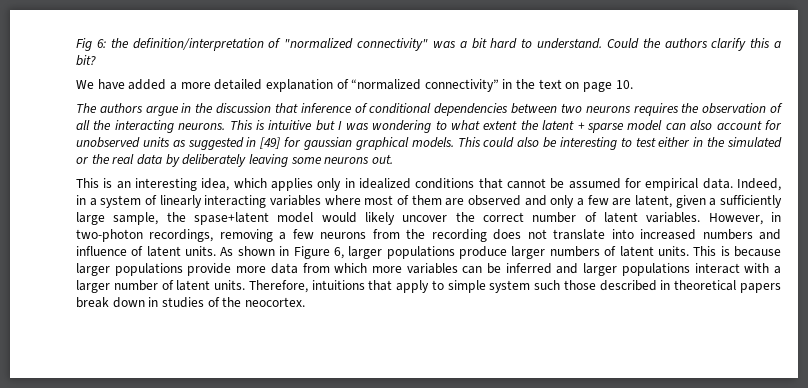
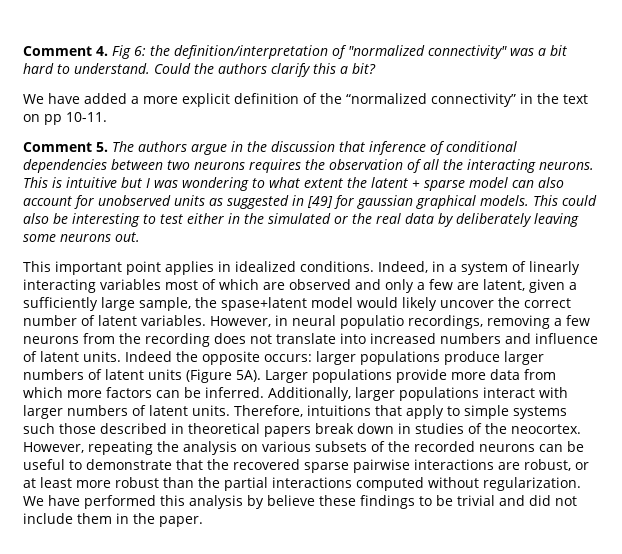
(76, 44) none -> [23,46,108,56] Comment 4.
[214,79,349,92] detailed explanation of -> [182,93,342,107] explicit definition of the
[583,80,633,92] page 10. // -> [44,112,107,125] [23,142,108,152] pp 10-11. // Comment 5.
[103,178,733,191] is an interesting idea, which applies only in idealized conditions that cannot be assumed for empirical data. -> [55,261,374,275] important point applies in idealized conditions.
[324,195,361,205] where -> (161, 284) none
[411,195,442,205] them -> [219,279,259,290] which
[76,229,143,242] two-photon -> [292,315,404,329] neural populatio
[220,246,344,259] As shown in Figure 6, -> [125,351,312,365] Indeed the opposite occurs:
[657,246,781,257] [76,263,110,276] units. This is because larger -> [148,369,308,383] units (Figure 5A). Larger
[406,263,579,274] variables can be inferred and -> [106,387,351,401] factors can be inferred. Additionally,
[774,266,781,274] [76,280,158,293] a larger number -> [23,405,128,419] larger numbers
[489,280,531,293] system -> [513,406,567,419] systems
(305, 302) none -> [23,441,584,455] [23,459,589,473] [23,477,581,491] [23,495,577,509] [23,513,203,527] However, repeating the analysis on various subsets of the recorded neurons can be useful to demonstrate that the recovered sparse pairwise interactions are robust, or at least more robust than the partial interactions computed without regularization. We have performed this analysis by believe these findings to be trivial and did not include them in the paper.

